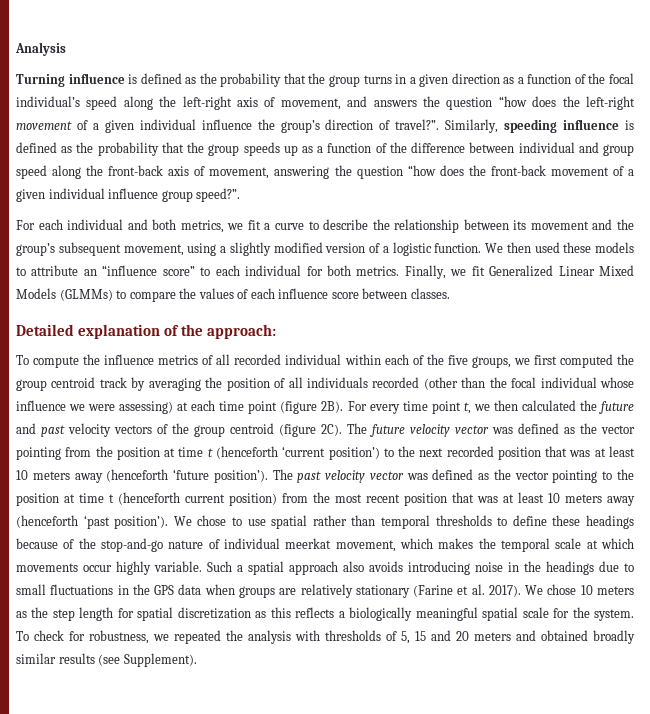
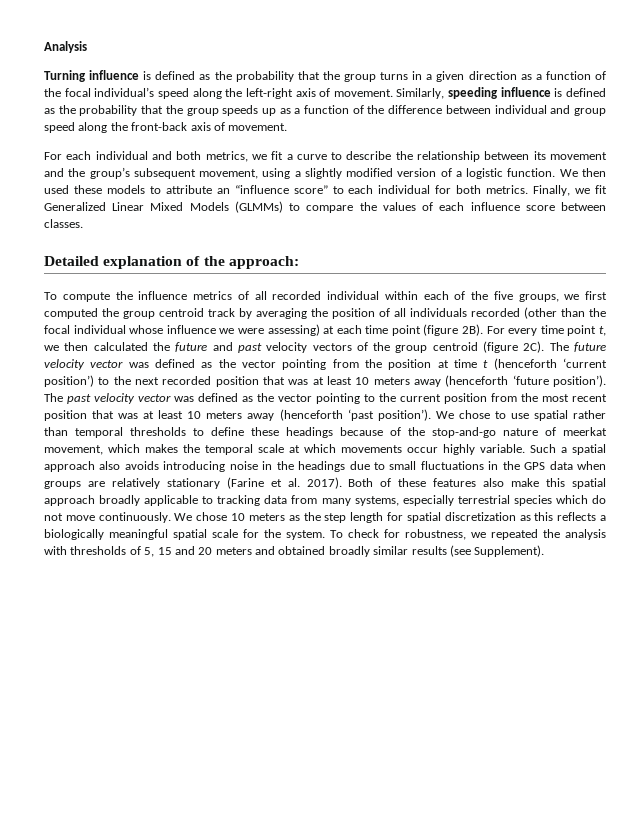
[280,96,635,110] [16,119,440,133] movement, and answers the question “how does the left-right movement of a given individual influence the group’s direction of travel?”. -> [333,89,393,97] movement.
[209,165,634,179] [16,188,241,202] movement, answering the question “how does the front-back movement of a given individual influence group speed?”. -> [228,123,288,131] movement.
[16,492,277,506] position at time t (henceforth current position) -> [400,393,487,404] current position
[224,538,280,549] individual -> (556, 431) none
(521, 591) none -> [348,478,606,489] [44,495,607,506] [44,512,171,523] Both of these features also make this spatial approach broadly applicable to tracking data from many systems, especially terrestrial species which do not move continuously.

